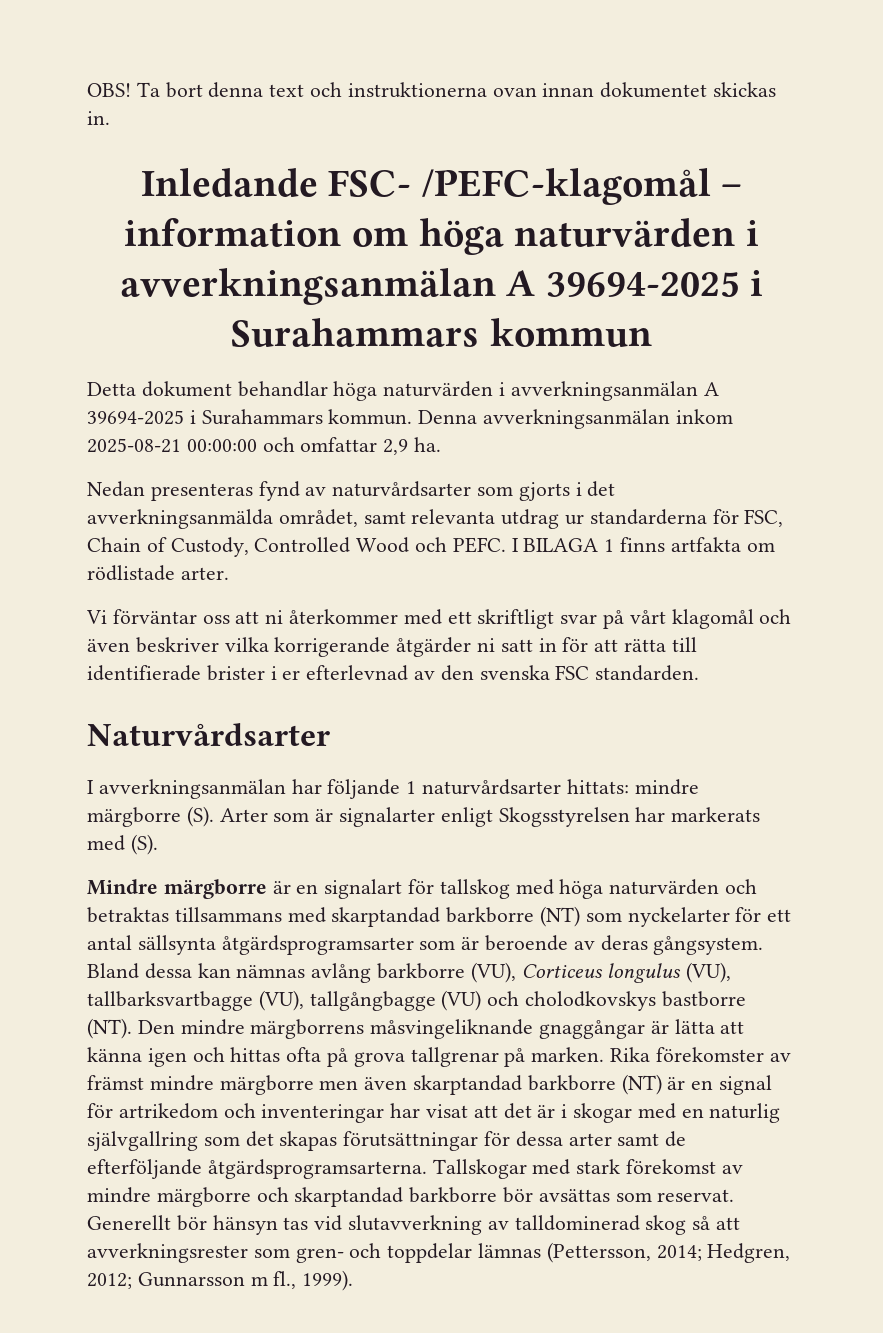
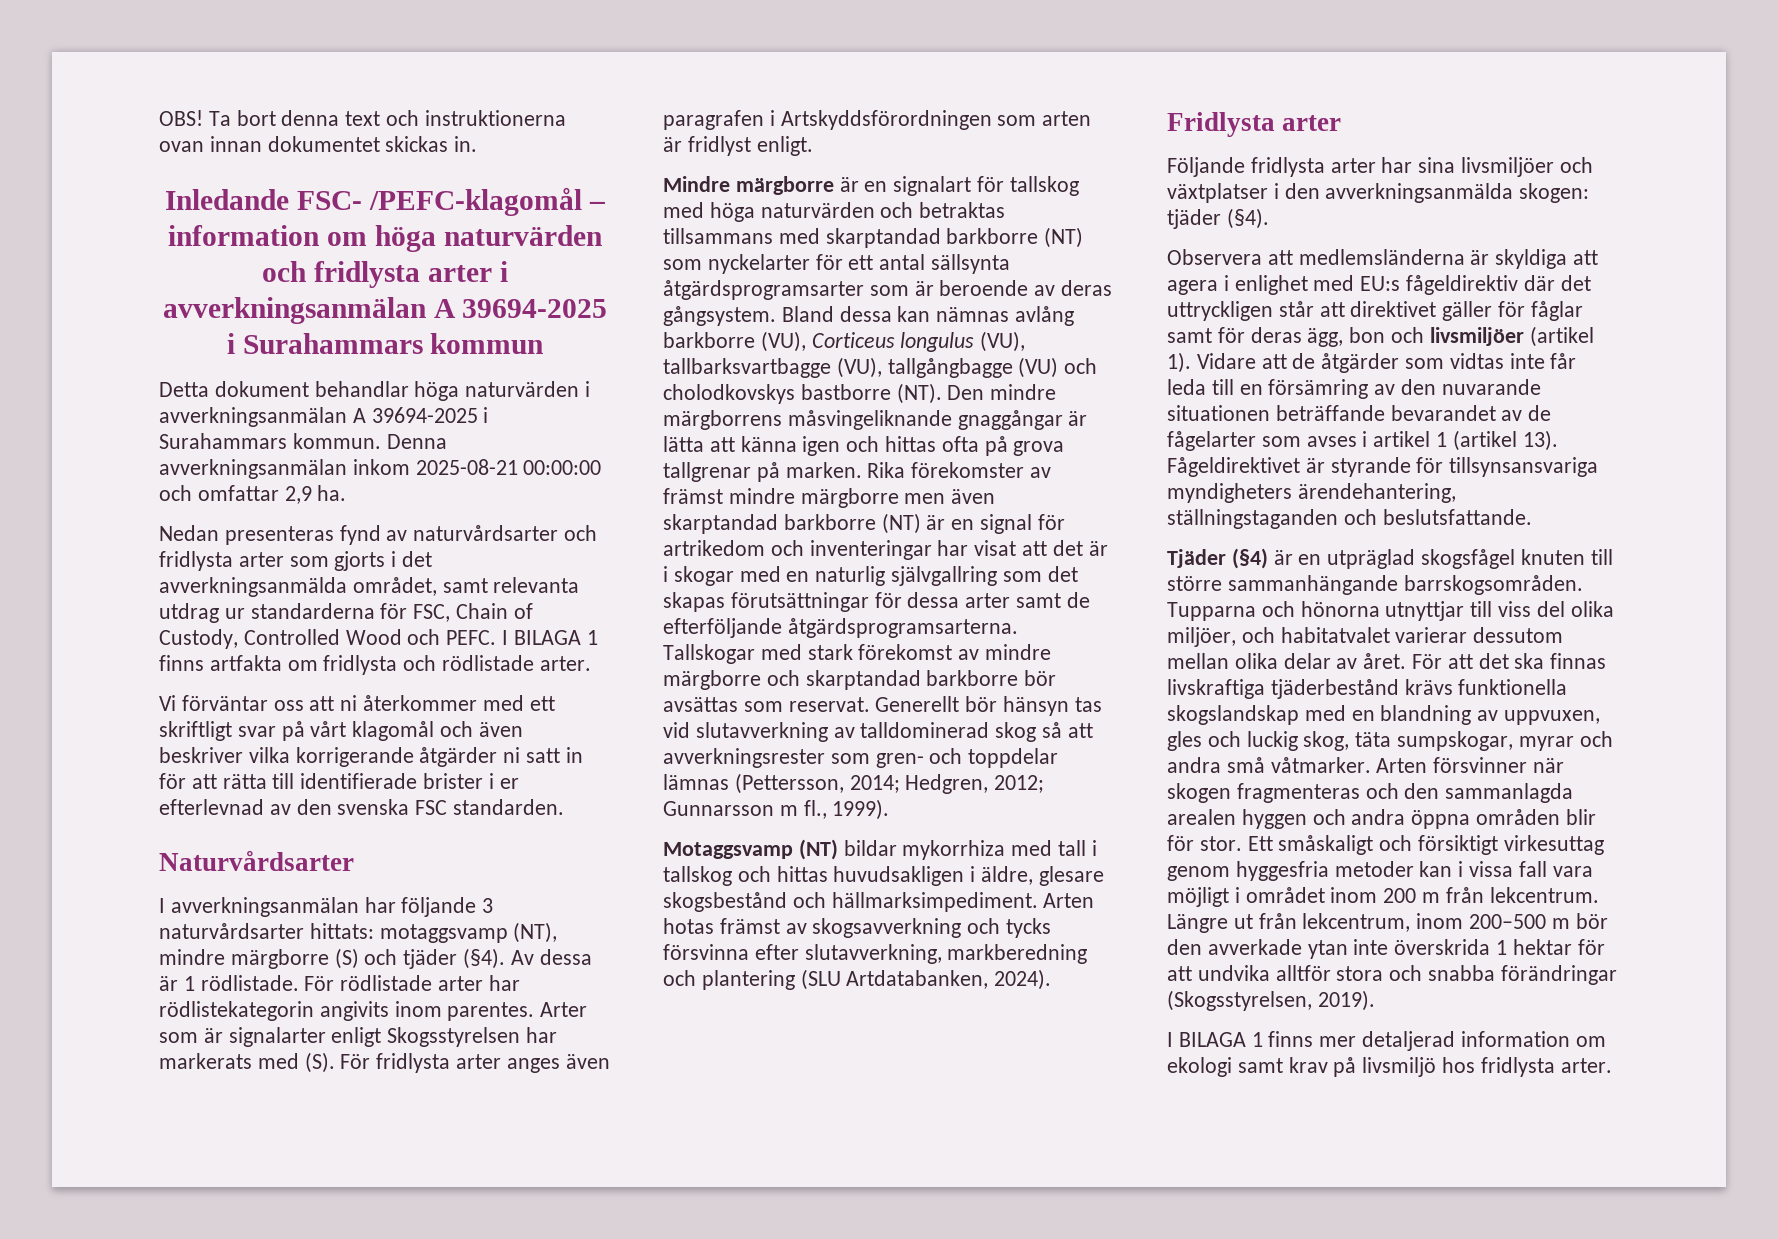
(736, 232) none -> [262,261,492,288] och fridlysta arter
(472, 489) none -> [564,525,598,541] [159,551,284,571] och fridlysta arter
(775, 547) none -> [323,655,437,675] fridlysta och
[406,781,417,794] 1 -> [482,898,494,913] 3
[634,779,699,795] [87,806,214,827] mindre märgborre (S). -> [379,922,558,943] [159,948,592,969] [159,975,520,991] [159,1001,535,1021] motaggsvamp (NT), mindre märgborre (S) och tjäder (§4). Av dessa är 1 rödlistade. För rödlistade arter har rödlistekategorin angivits inom parentes.
(158, 844) none -> [340,1053,610,1073] [663,110,1092,130] [663,136,813,156] För fridlysta arter anges även paragrafen i Artskyddsförordningen som arten är fridlyst enligt.
(354, 1280) none -> [663,839,1097,860] [663,866,1104,886] [663,892,1095,912] [663,918,1052,938] [663,944,1088,964] [663,969,1052,990] [1167,112,1342,137] [1167,157,1593,177] [1167,183,1590,203] [1167,208,1269,229] [1167,249,1599,269] [1167,275,1591,295] [1167,301,1583,321] [1167,326,1594,347] [1167,352,1577,373] [1167,379,1541,399] [1167,405,1552,421] [1167,430,1558,451] [1167,457,1599,477] [1167,483,1456,503] [1167,509,1532,529] [1167,548,1613,569] [1167,575,1583,595] [1167,601,1614,621] [1167,627,1564,647] [1167,653,1607,669] [1167,679,1568,699] [1167,705,1601,725] [1167,731,1613,751] [1167,757,1565,773] [1167,783,1574,803] [1167,809,1596,829] [1167,835,1604,855] [1167,861,1593,881] [1167,887,1599,907] [1167,913,1608,933] [1167,939,1605,959] [1167,965,1617,985] [1167,990,1375,1011] [1167,1031,1606,1051] [1167,1057,1612,1077] // Motaggsvamp (NT) bildar mykorrhiza med tall i tallskog och hittas huvudsakligen i äldre, glesare skogsbestånd och hällmarksimpediment. Arten hotas främst av skogsavverkning och tycks försvinna efter slutavverkning, markberedning och plantering (SLU Artdatabanken, 2024). // Fridlysta arter // Följande fridlysta arter har sina livsmiljöer och växtplatser i den avverkningsanmälda skogen: tjäder (§4). // Observera att medlemsländerna är skyldiga att agera i enlighet med EU:s fågeldirektiv där det uttryckligen står att direktivet gäller för fåglar samt för deras ägg, bon och livsmiljöer (artikel 1). Vidare att de åtgärder som vidtas inte får leda till en försämring av den nuvarande situationen beträffande bevarandet av de fågelarter som avses i artikel 1 (artikel 13). Fågeldirektivet är styrande för tillsynsansvariga myndigheters ärendehantering, ställningstaganden och beslutsfattande. // Tjäder (§4) är en utpräglad skogsfågel knuten till större sammanhängande barrskogsområden. Tupparna och hönorna utnyttjar till viss del olika miljöer, och habitatvalet varierar dessutom mellan olika delar av året. För att det ska finnas livskraftiga tjäderbestånd krävs funktionella skogslandskap med en blandning av uppvuxen, gles och luckig skog, täta sumpskogar, myrar och andra små våtmarker. Arten försvinner när skogen fragmenteras och den sammanlagda arealen hyggen och andra öppna områden blir för stor. Ett småskaligt och försiktigt virkesuttag genom hyggesfria metoder kan i vissa fall vara möjligt i området inom 200 m från lekcentrum. Längre ut från lekcentrum, inom 200–500 m bör den avverkade ytan inte överskrida 1 hektar för att undvika alltför stora och snabba förändringar (Skogsstyrelsen, 2019). // I BILAGA 1 finns mer detaljerad information om ekologi samt krav på livsmiljö hos fridlysta arter.

